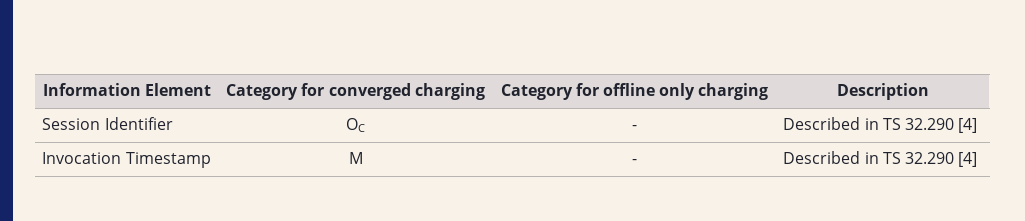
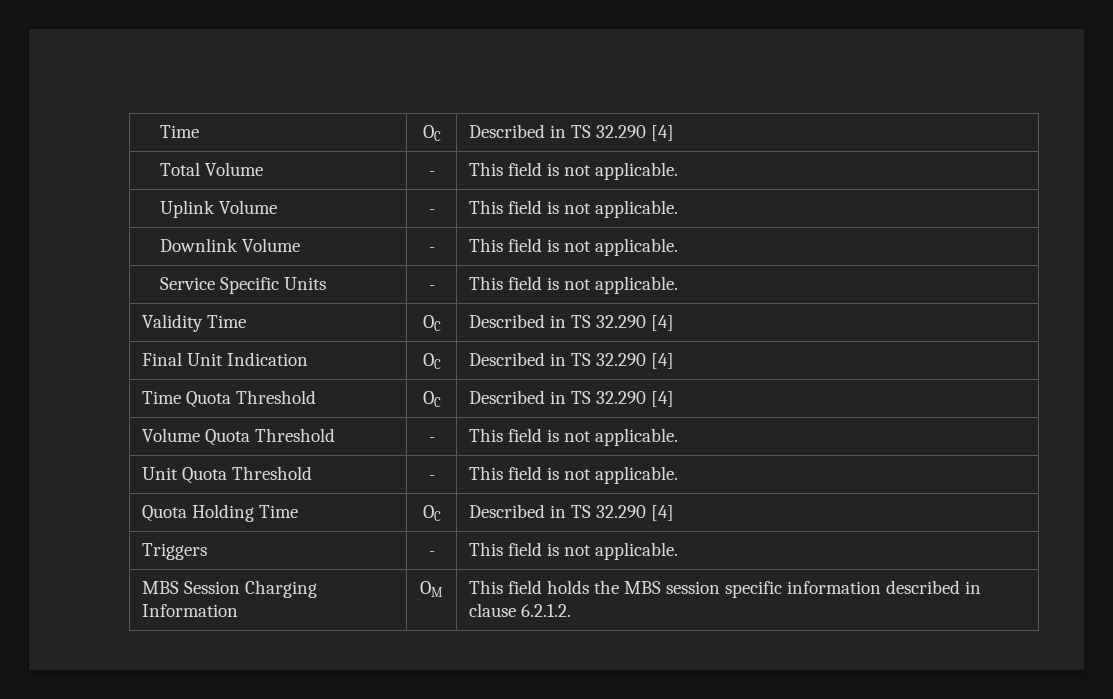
[42,83,212,96] [226,83,485,100] [500,83,769,100] [837,83,929,100] [42,117,173,130] [346,118,365,132] [632,125,637,130] [783,117,978,133] [42,152,211,168] [348,152,363,164] [632,159,637,164] [783,151,978,167] Information Element | Category for converged charging | Category for offline only charging | Description // Session Identifier | OC | - | Described in TS 32.290 [4] // Invocation Timestamp | M | - | Described in TS 32.290 [4] -> [160,125,200,138] [422,125,441,141] [469,124,675,141] [160,162,264,176] [428,171,435,176] [469,162,679,180] [160,200,278,218] [428,209,435,214] [469,200,679,218] [160,238,301,252] [428,247,435,252] [469,238,679,256] [160,277,327,294] [428,285,435,290] [469,276,679,294] [142,314,247,332] [422,315,441,331] [469,314,675,331] [142,352,309,366] [422,353,441,369] [469,352,675,369] [142,390,317,408] [422,391,441,407] [469,390,675,407] [142,428,336,446] [428,437,435,442] [469,428,679,446] [142,466,313,484] [428,475,435,480] [469,466,679,484] [142,504,299,522] [422,505,441,521] [469,504,675,521] [142,543,208,560] [428,551,435,556] [469,542,679,560] [142,580,318,598] [142,604,239,617] [420,581,443,597] [469,580,982,598] [469,603,572,617] Time | OC | Described in TS 32.290 [4] // Total Volume | - | This field is not applicable. // Uplink Volume | - | This field is not applicable. // Downlink Volume | - | This field is not applicable. // Service Specific Units | - | This field is not applicable. // Validity Time | OC | Described in TS 32.290 [4] // Final Unit Indication | OC | Described in TS 32.290 [4] // Time Quota Threshold | OC | Described in TS 32.290 [4] // Volume Quota Threshold | - | This field is not applicable. // Unit Quota Threshold | - | This field is not applicable. // Quota Holding Time | OC | Described in TS 32.290 [4] // Triggers | - | This field is not applicable. // MBS Session Charging Information | OM | This field holds the MBS session specific information described in clause 6.2.1.2.

